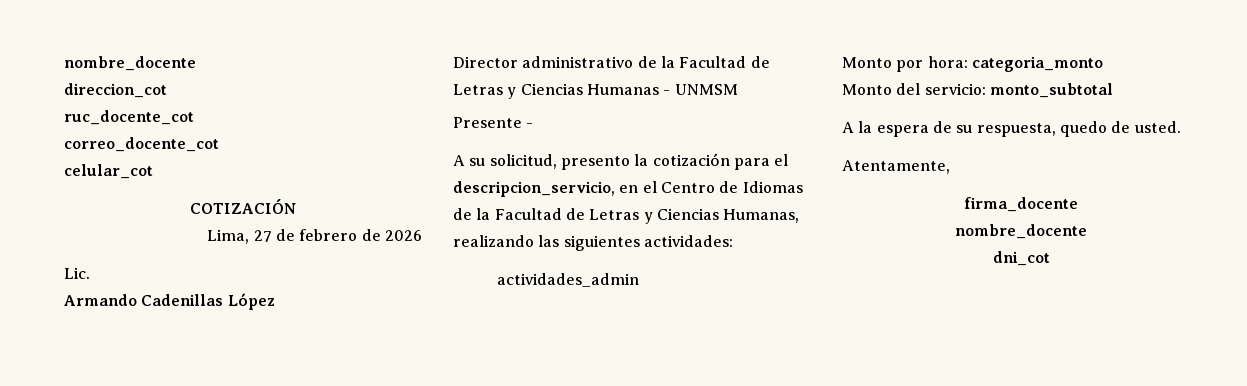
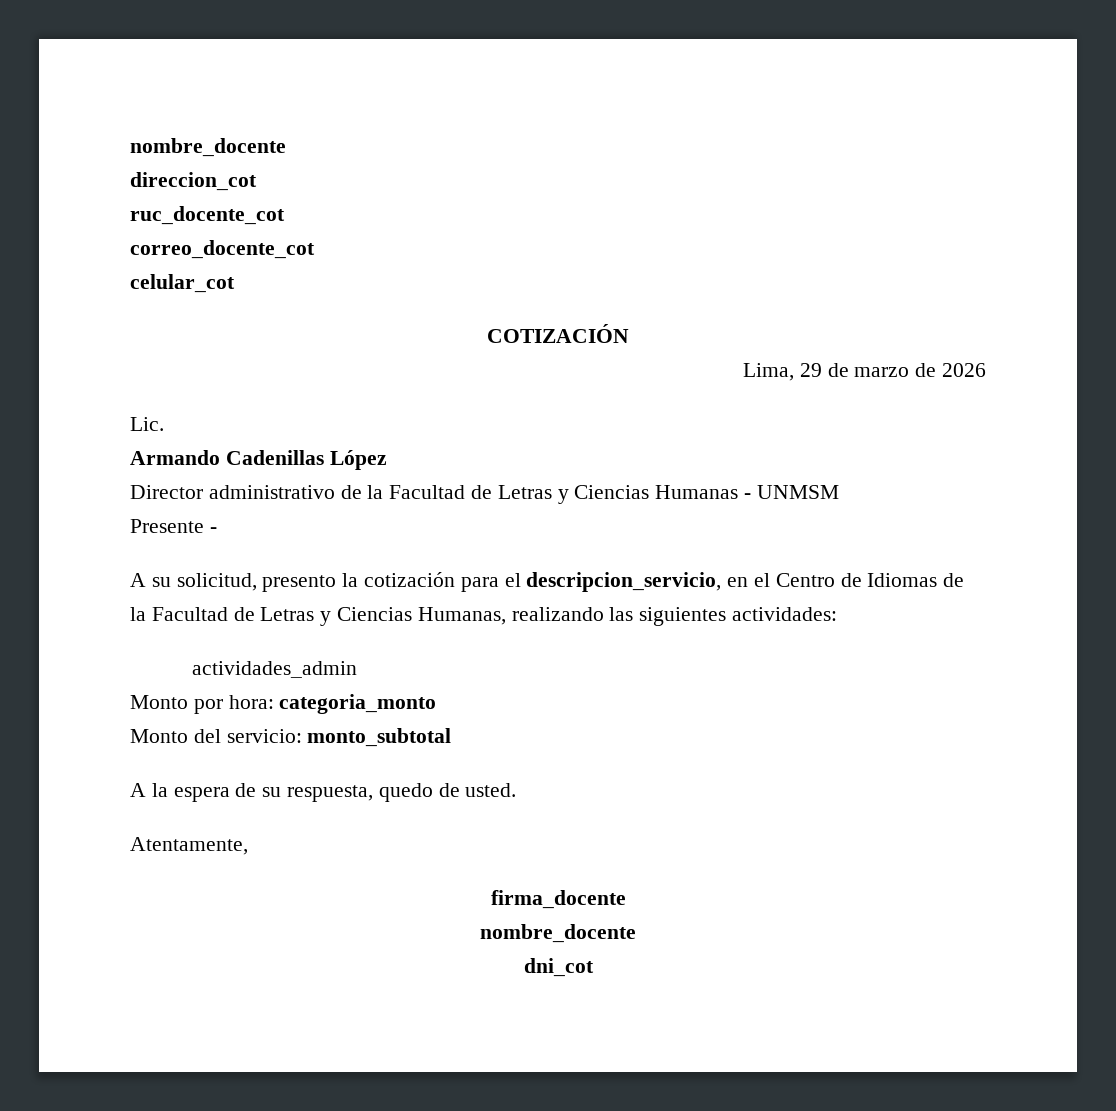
[253,229,358,242] 27 de febrero -> [799,363,910,377] 29 de marzo

